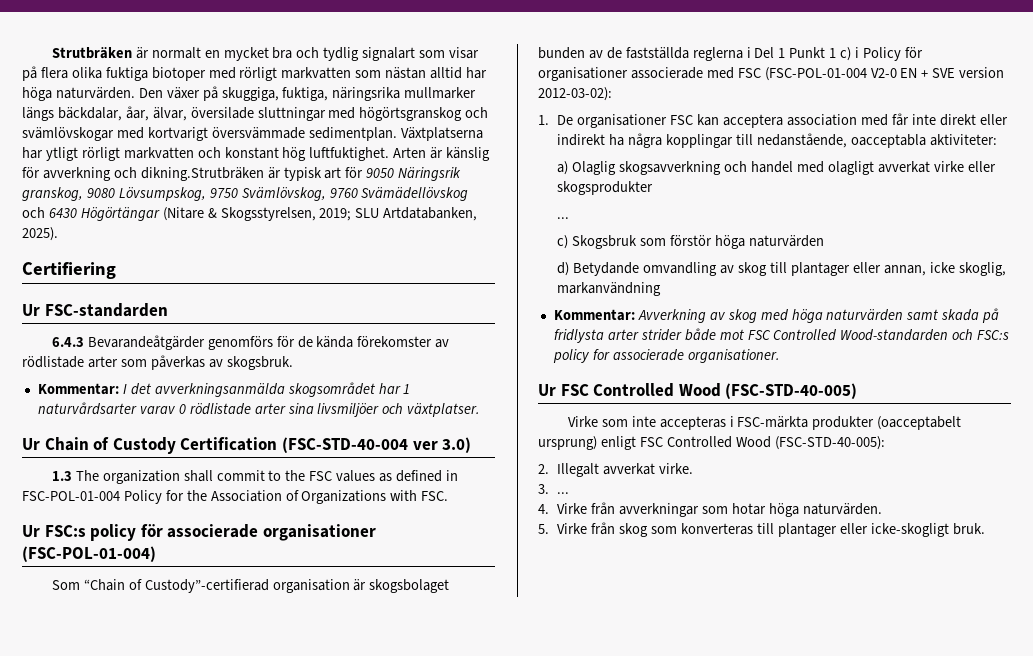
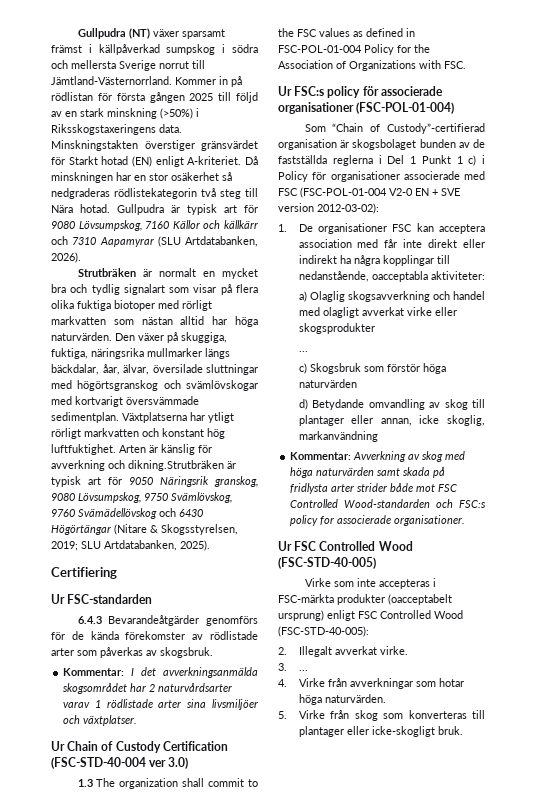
(51, 53) none -> [77,28,225,39] [51,44,258,55] [51,60,205,71] [51,76,242,87] [51,92,258,103] [51,108,199,119] [51,124,182,135] [51,140,258,151] [51,156,258,167] [51,172,232,183] [51,188,258,199] [51,204,258,215] [51,220,258,231] [51,236,258,247] [51,252,81,263] Gullpudra (NT) växer sparsamt främst i källpåverkad sumpskog i södra och mellersta Sverige norrut till Jämtland-Västernorrland. Kommer in på rödlistan för första gången 2025 till följd av en stark minskning (>50%) i Riksskogstaxeringens data. Minskningstakten överstiger gränsvärdet för Starkt hotad (EN) enligt A-kriteriet. Då minskningen har en stor osäkerhet så nedgraderas rödlistekategorin två steg till Nära hotad. Gullpudra är typisk art för 9080 Lövsumpskog, 7160 Källor och källkärr och 7310 Aapamyrar (SLU Artdatabanken, 2026). //
[403,384,411,394] 1 -> [149,684,156,692] 2
[178,404,186,414] 0 -> [94,700,101,708] 1

